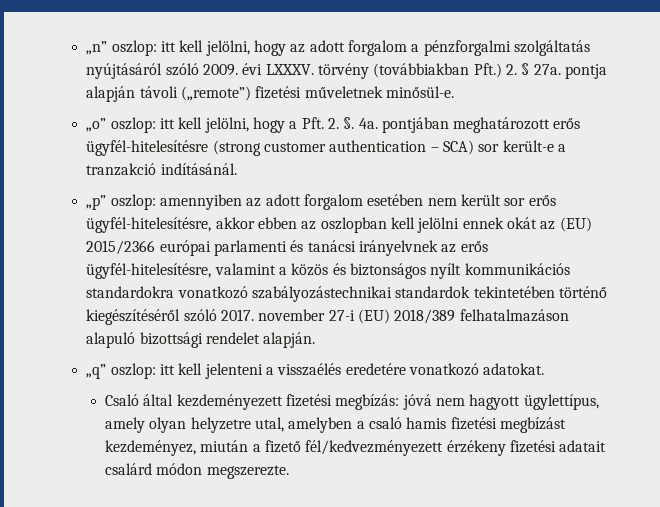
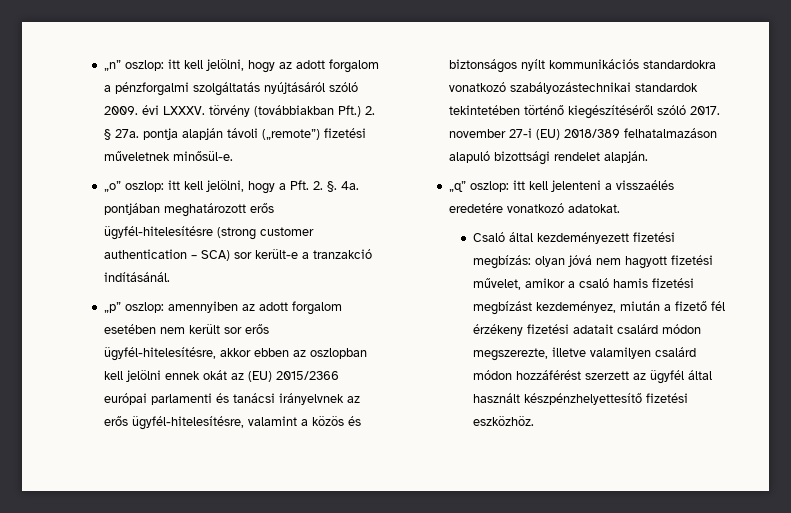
(400, 402) none -> [534,256,565,267] olyan
[523,394,599,410] [104,417,353,433] ügylettípus, amely olyan helyzetre utal, amelyben -> [670,255,713,265] [472,278,565,290] fizetési művelet, amikor
[305,440,444,456] fél/kedvezményezett -> [710,301,725,311] fél
[206,465,289,479] megszerezte. -> [472,347,696,361] [472,370,712,384] [472,393,688,405] [472,416,534,426] megszerezte, illetve valamilyen csalárd módon hozzáférést szerzett az ügyfél által használt készpénzhelyettesítő fizetési eszközhöz.

